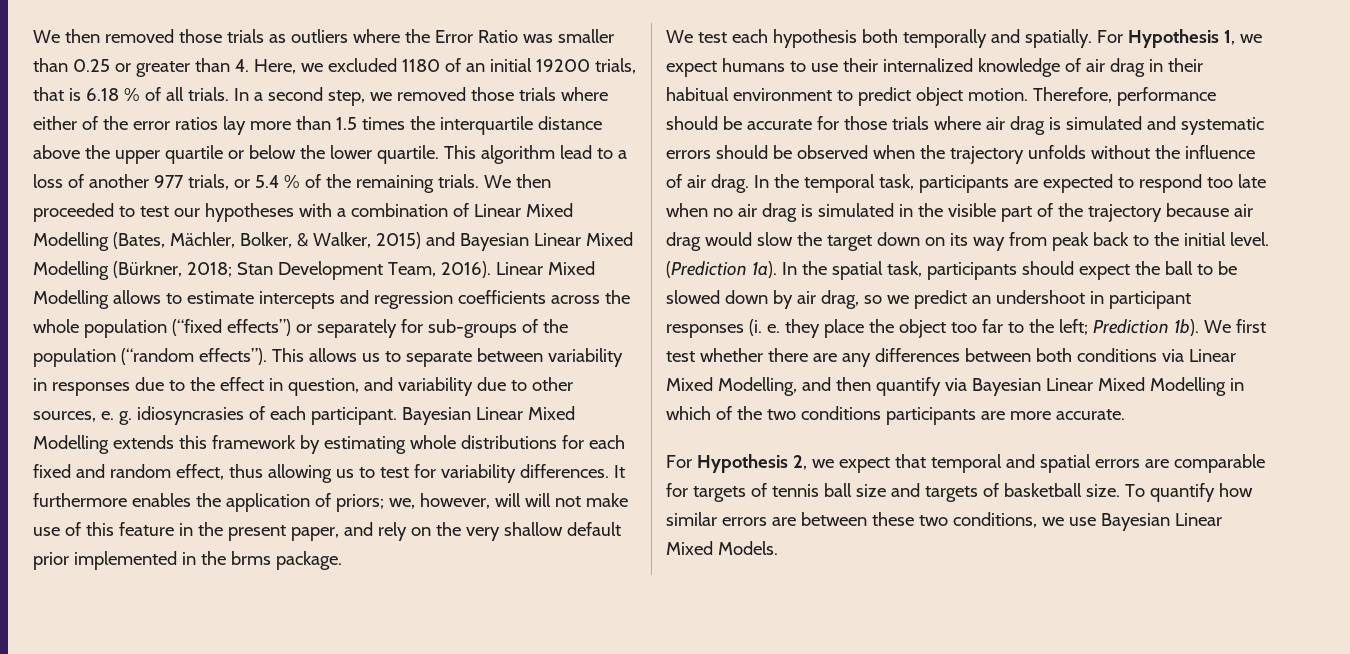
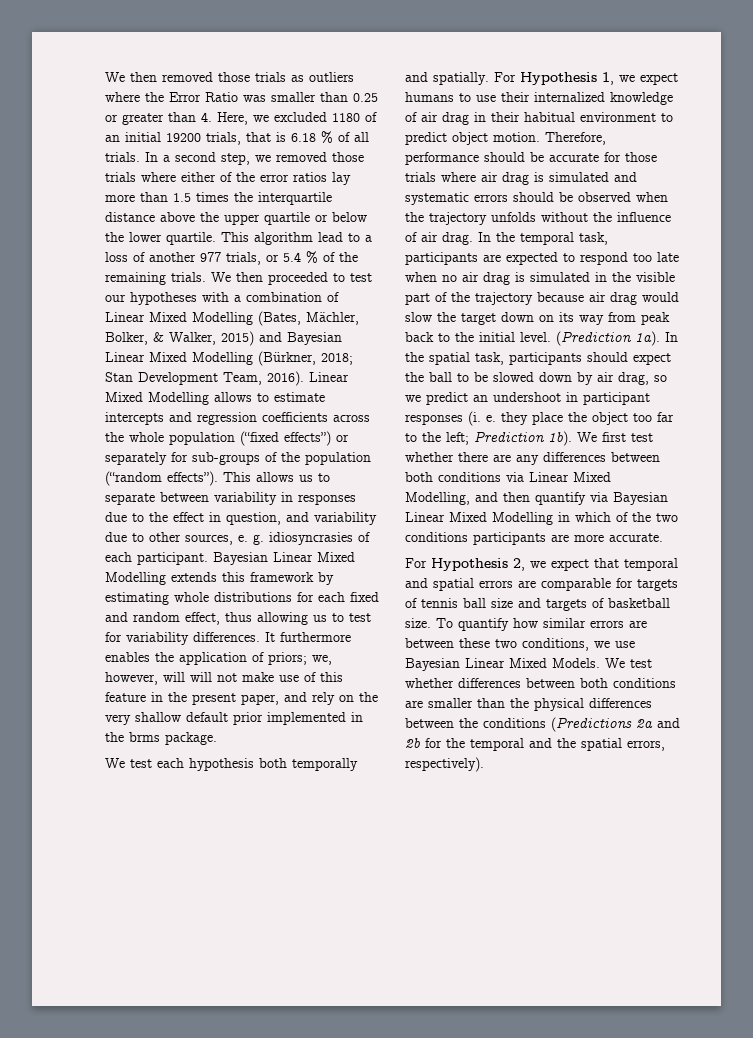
(778, 548) none -> [605,658,652,668] [405,678,676,688] [405,698,652,711] [405,717,680,732] [405,738,665,751] [405,757,484,772] We test whether differences between both conditions are smaller than the physical differences between the conditions (Predictions 2a and 2b for the temporal and the spatial errors, respectively).

